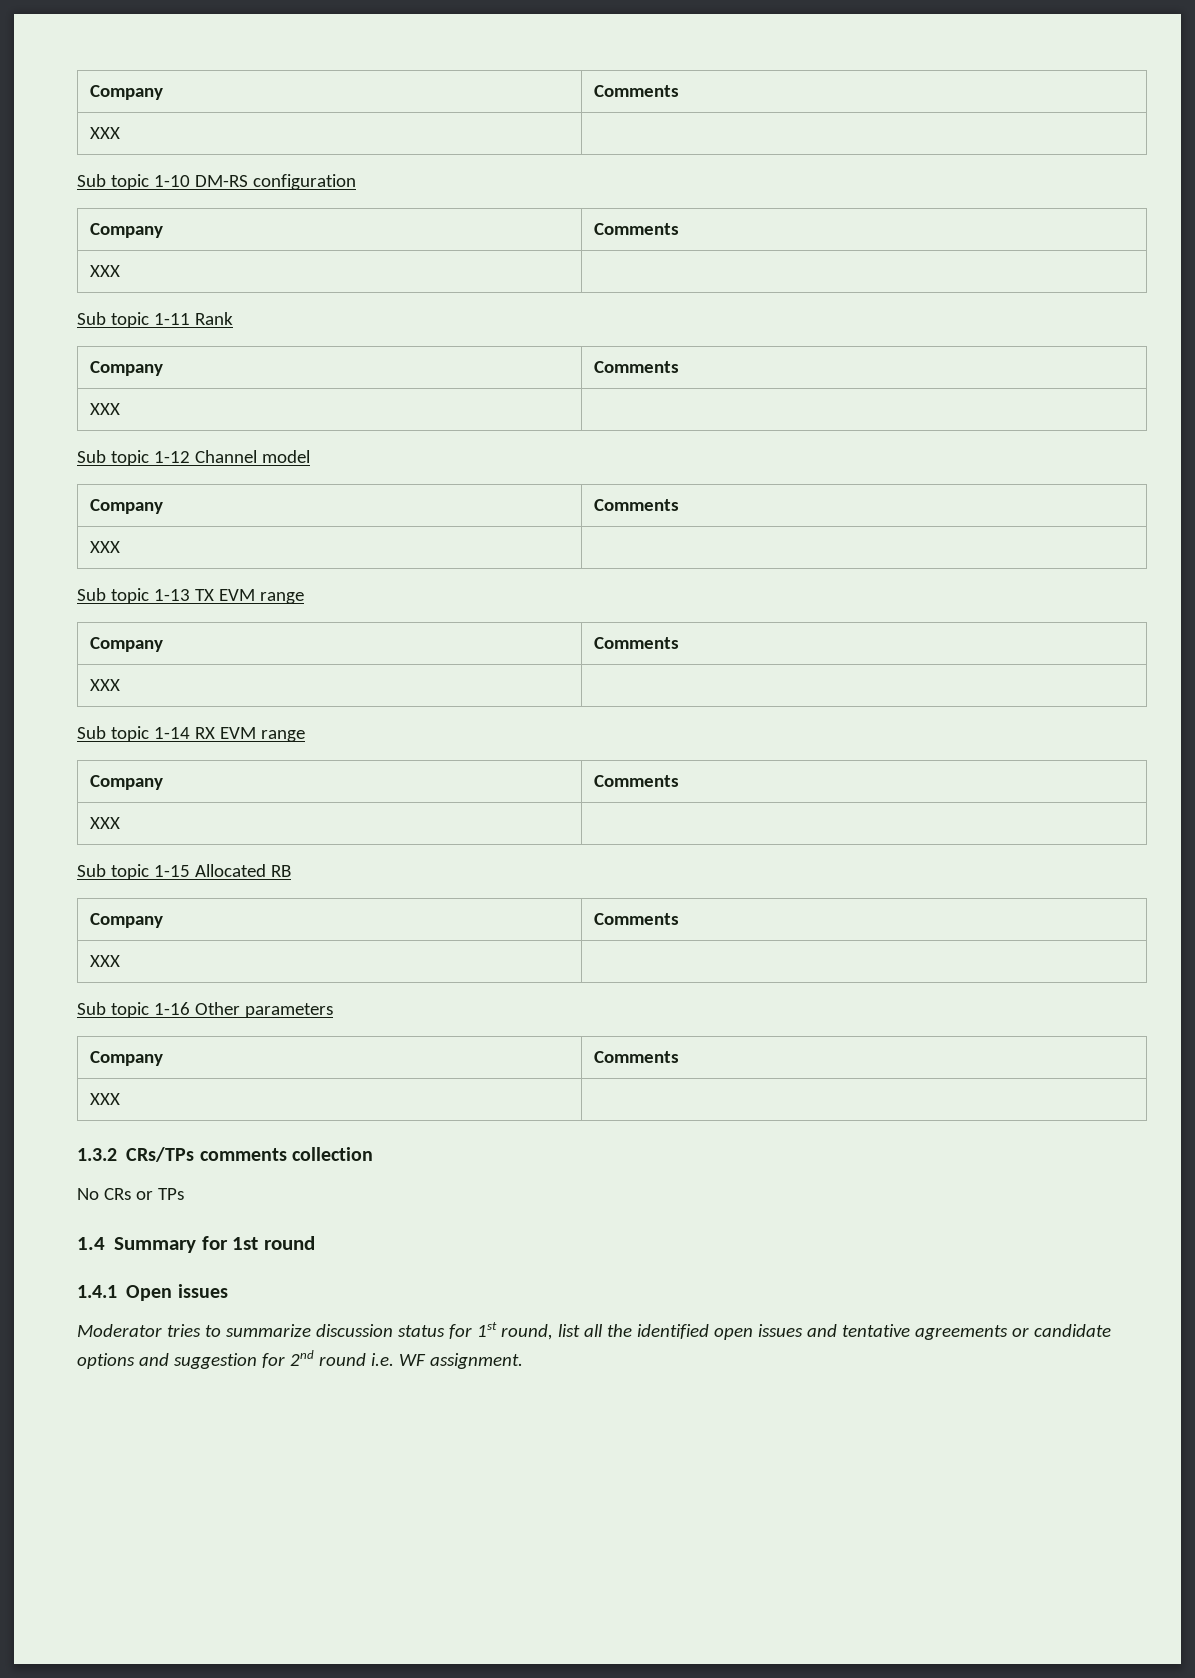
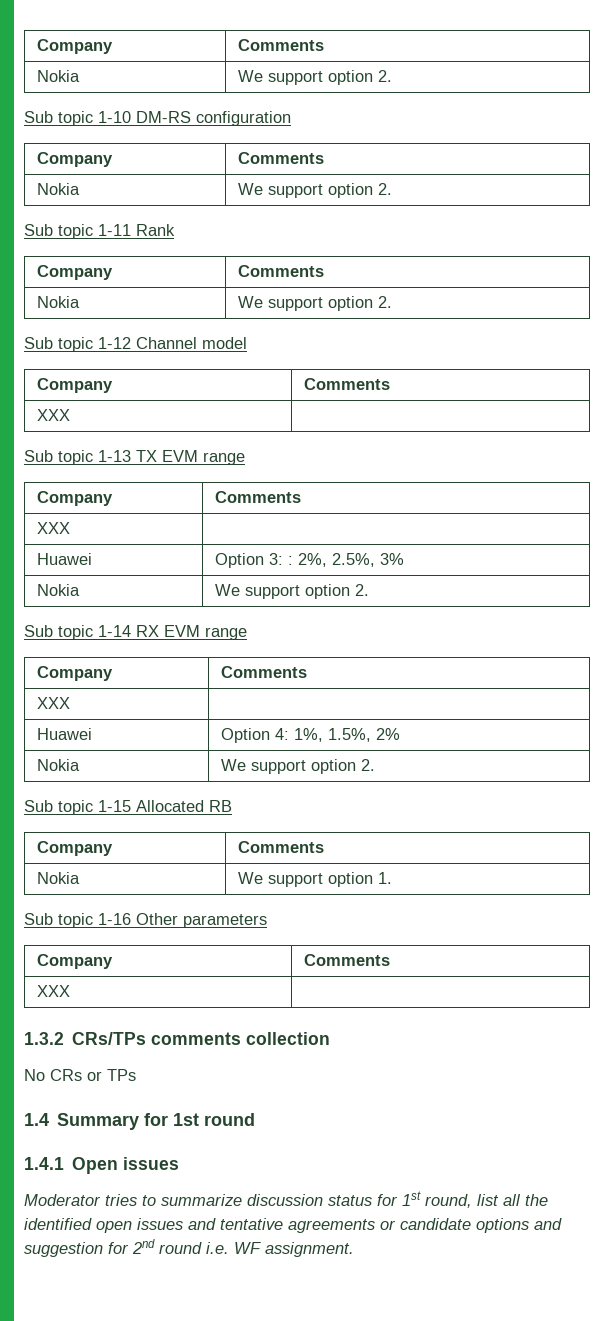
[90,85,164,100] [594,85,680,97] [90,127,121,139] Company | Comments // XXX | -> [36,39,113,54] [237,39,324,51] [36,70,80,82] [237,70,392,85] Company | Comments // Nokia | We support option 2.
[90,265,121,277] XXX | -> [36,183,80,195] [237,183,392,198] Nokia | We support option 2.
[90,403,121,415] XXX | -> [36,296,80,308] [237,296,392,311] Nokia | We support option 2.
(121, 685) none -> [36,553,92,565] [214,553,404,568] [36,584,80,596] [214,584,369,599] // Huawei | Option 3: : 2%, 2.5%, 3% // Nokia | We support option 2.
(121, 823) none -> [36,728,92,740] [220,728,400,743] [36,759,80,771] [220,759,375,774] // Huawei | Option 4: 1%, 1.5%, 2% // Nokia | We support option 2.
[90,955,121,967] XXX | -> [36,872,80,884] [237,872,392,887] Nokia | We support option 1.

